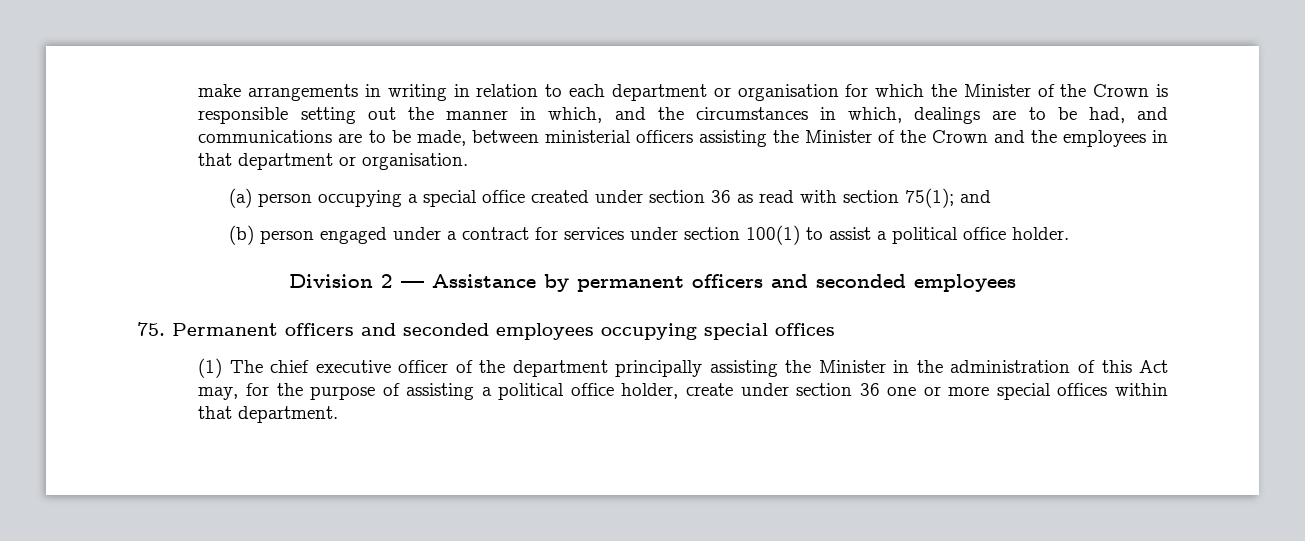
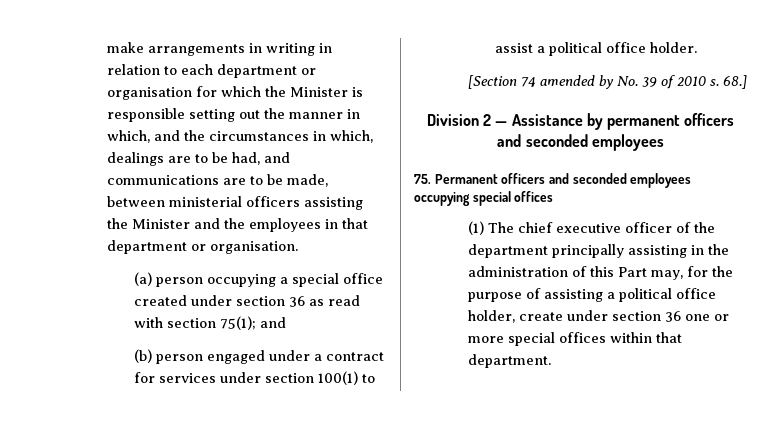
[1037,84,1150,97] of the Crown -> (348, 92) none
[877,130,988,143] of the Crown -> (190, 224) none
(1070, 233) none -> [467,75,747,89] // [Section 74 amended by No. 39 of 2010 s. 68.]
[785,360,886,373] the Minister -> (687, 251) none
[1139,360,1169,373] Act -> [617,267,647,277] Part

